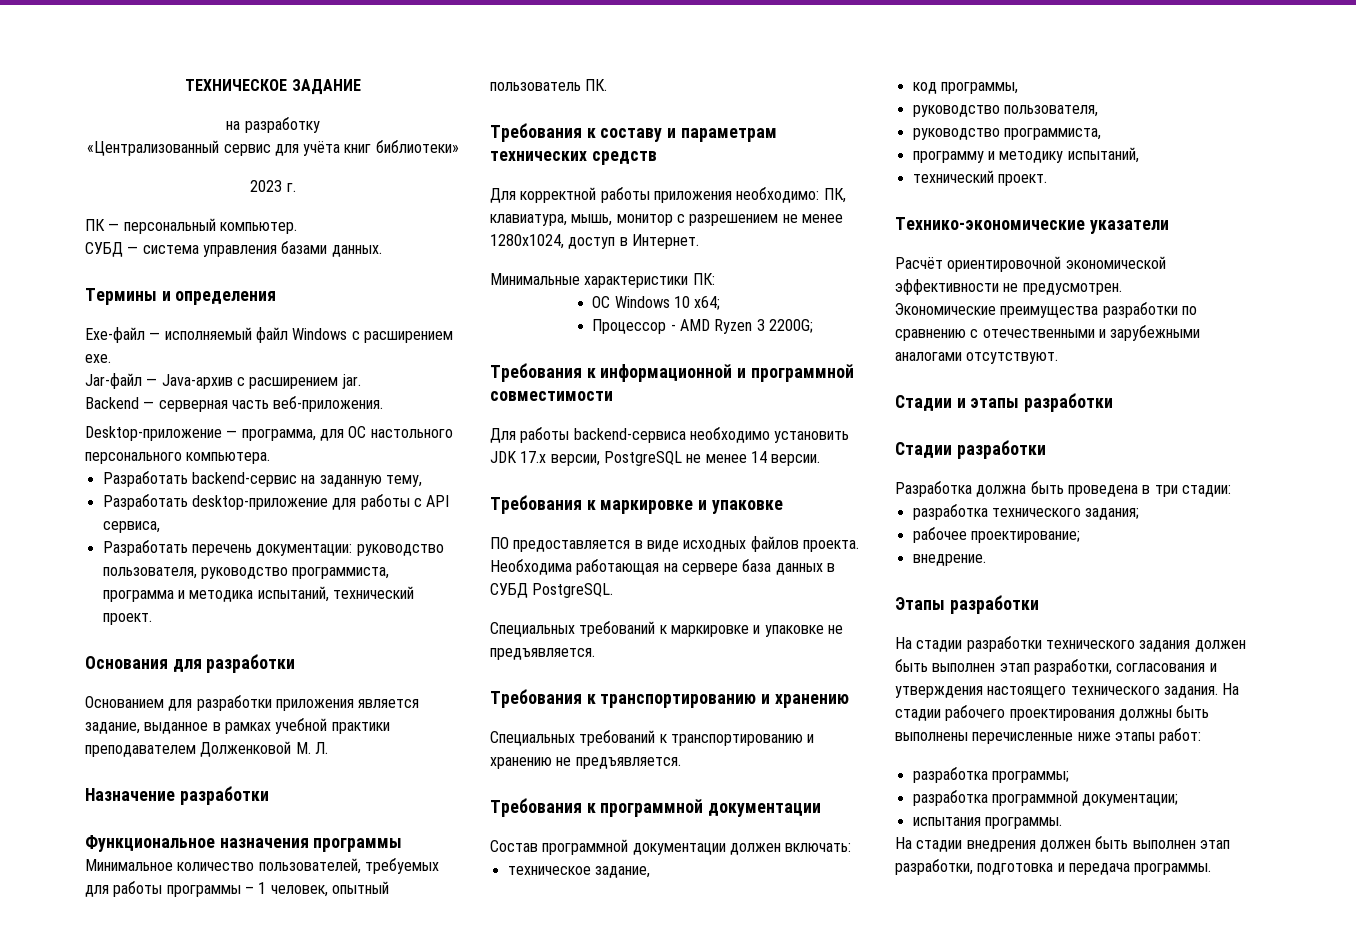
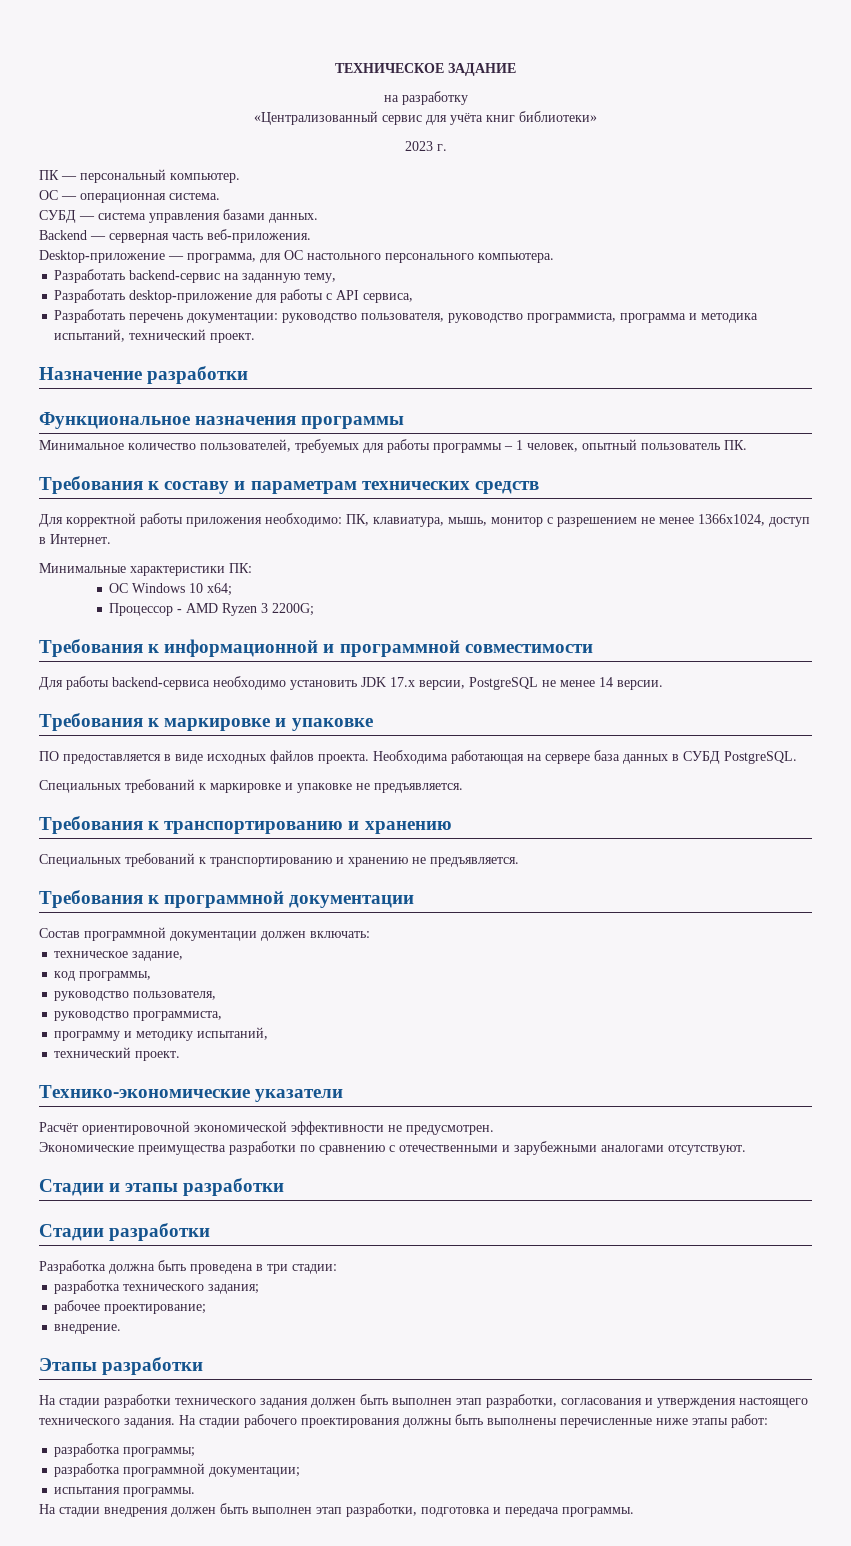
(297, 228) none -> [39,190,220,203] // ОС — операционная система.
[85,288,277,305] [85,327,453,343] [85,354,111,363] [85,373,361,389] // Термины и определения // Exe-файл — исполняемый файл Windows с расширением exe. // Jar-файл — Java-архив с расширением jar. -> (318, 218) none
[85,654,296,673] [85,695,420,711] [85,718,390,734] [85,741,328,757] // Основания для разработки // Основанием для разработки приложения является задание, выданное в рамках учебной практики преподавателем Долженковой М. Л. -> (256, 338) none
[490,234,564,249] 1280x1024, -> [698,514,765,526] 1366x1024,

